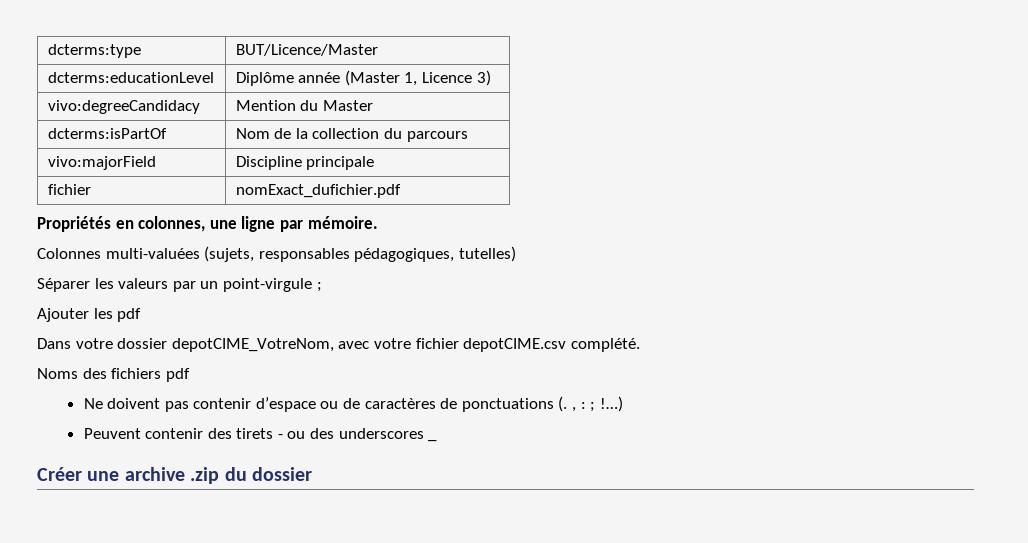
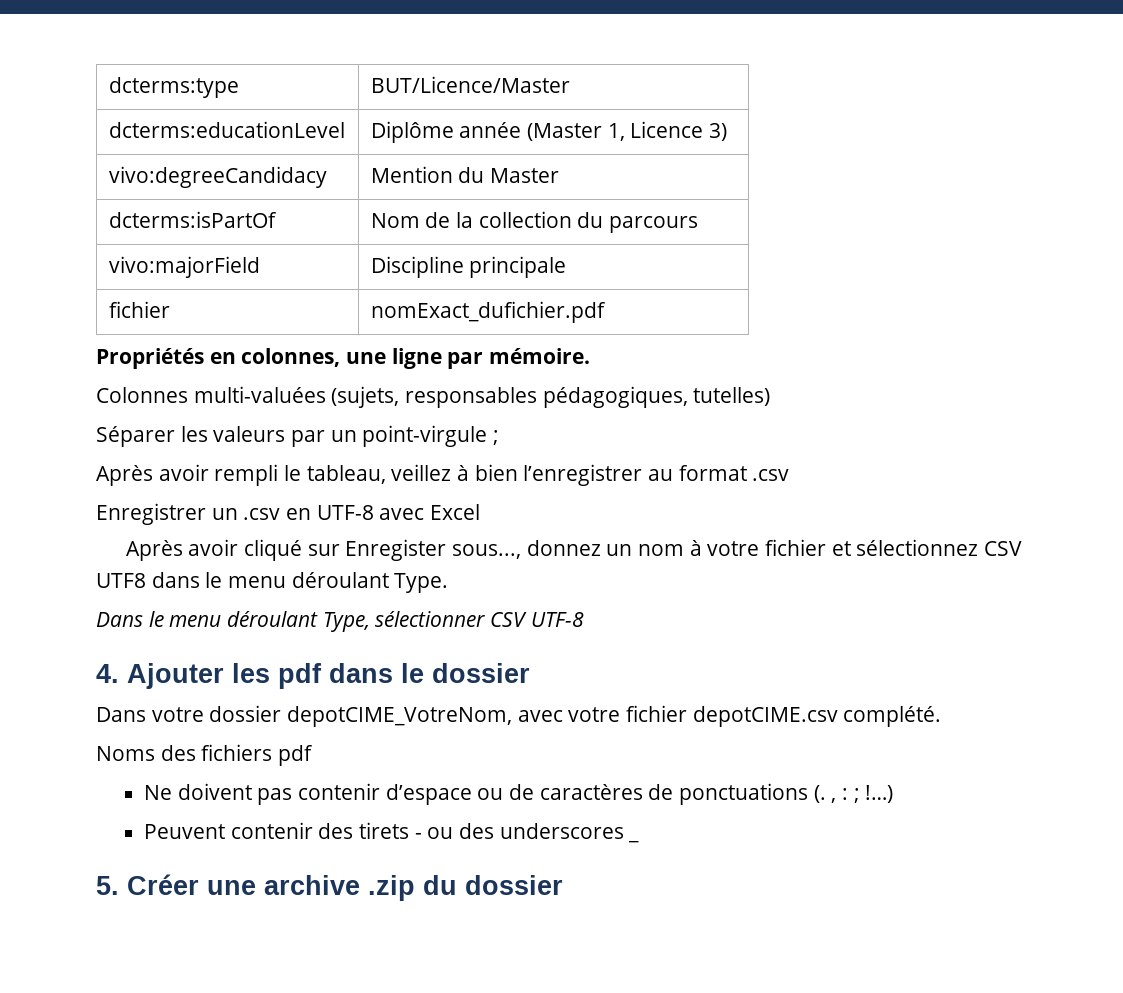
(322, 287) none -> [96,464,790,486] [96,503,481,525] [125,539,1023,561] [96,572,449,593] [96,611,584,632] [96,664,119,683] Après avoir rempli le tableau, veillez à bien l’enregistrer au format .csv // Enregistrer un .csv en UTF-8 avec Excel // Après avoir cliqué sur Enregister sous..., donnez un nom à votre fichier et sélectionnez CSV UTF8 dans le menu déroulant Type. // Dans le menu déroulant Type, sélectionner CSV UTF-8 // 4.
(142, 315) none -> [329,663,530,683] dans le dossier
(438, 440) none -> [96,876,119,895] 5.

